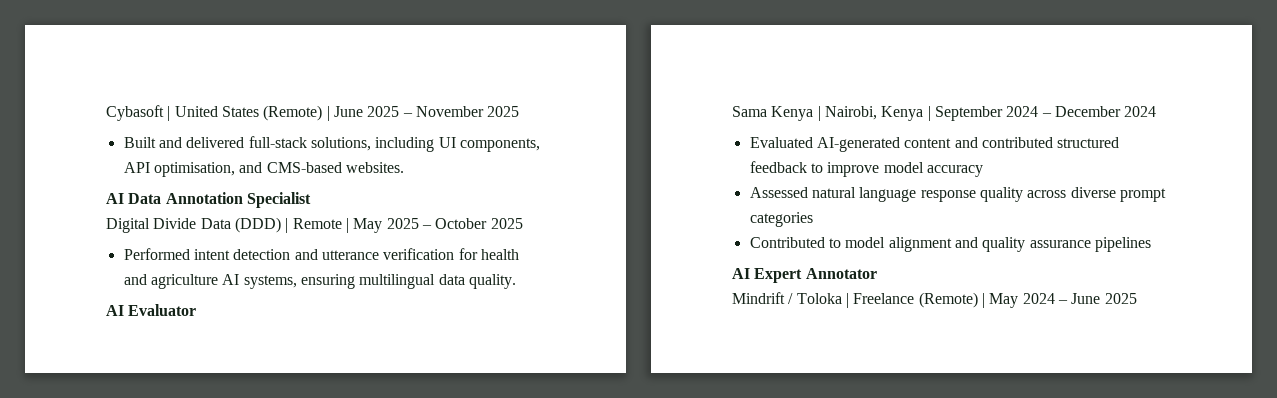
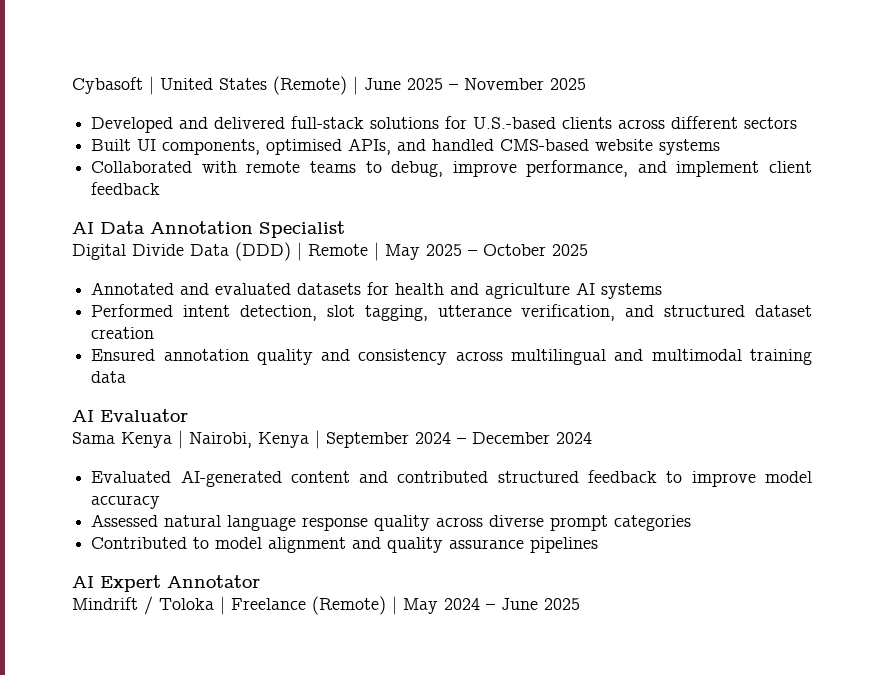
[123,137,156,148] Built -> [91,117,174,133] Developed
[310,137,540,152] [123,162,404,177] solutions, including UI components, API optimisation, and CMS-based websites. -> [370,116,798,129] [91,138,721,155] [91,160,812,177] [91,182,161,195] solutions for U.S.-based clients across different sectors // Built UI components, optimised APIs, and handled CMS-based website systems // Collaborated with remote teams to debug, improve performance, and implement client feedback
[123,248,455,260] Performed intent detection and utterance verification -> [91,282,362,295] Annotated and evaluated datasets
[243,274,436,289] systems, ensuring multilingual -> [601,283,663,299] [91,304,812,321] [91,327,155,339] [91,349,812,365] systems // Performed intent detection, slot tagging, utterance verification, and structured dataset creation // Ensured annotation quality and consistency across multilingual and multimodal training
[468,274,516,289] quality. -> (127, 377) none

